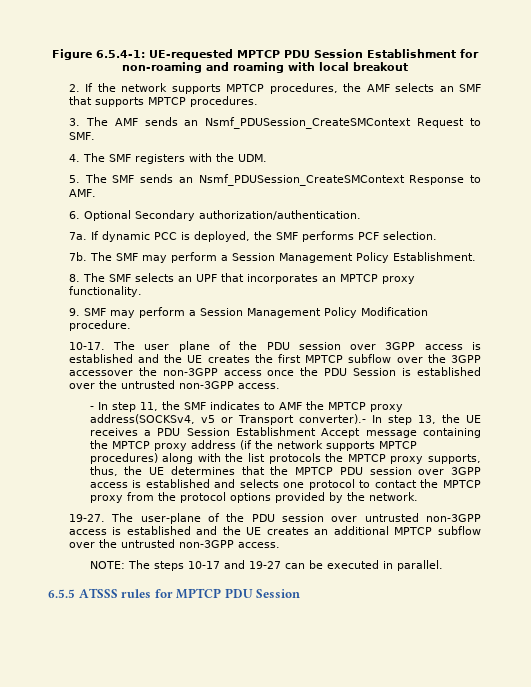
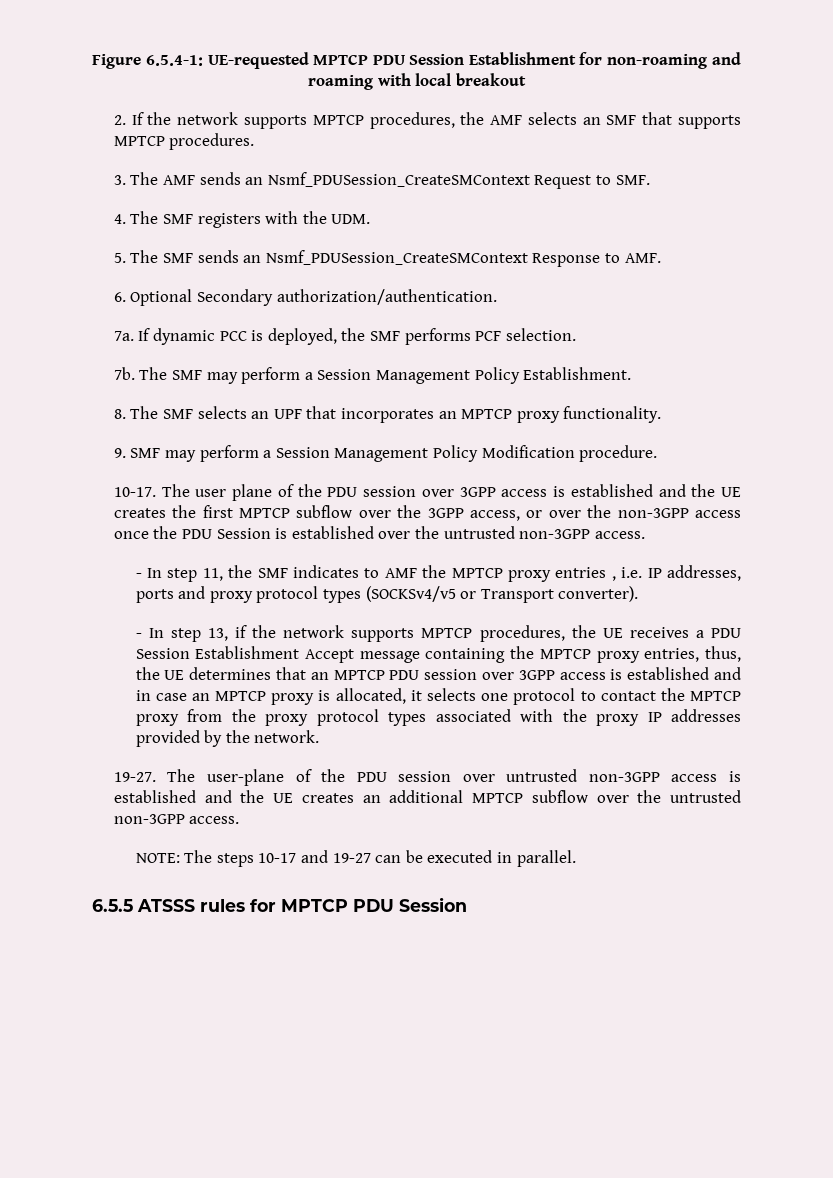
[68,370,133,376] accessover -> [470,510,581,521] access, or over
[89,414,437,425] address(SOCKSv4, v5 or Transport converter).- In step 13, -> [555,565,741,581] [135,586,639,603] [135,625,565,642] entries , i.e. IP addresses, ports and proxy protocol types (SOCKSv4/v5 or Transport converter). // - In step 13, if the network supports MPTCP procedures,
[190,440,417,451] [89,453,482,464] address (if the network supports MPTCP procedures) along with the list protocols the MPTCP proxy supports, -> [644,648,700,662] entries,
[270,466,289,475] the -> [310,672,329,680] an
(236, 483) none -> [135,688,422,705] in case an MPTCP proxy is allocated, it
[179,492,271,503] protocol options -> [265,709,741,726] proxy protocol types associated with the proxy IP addresses

